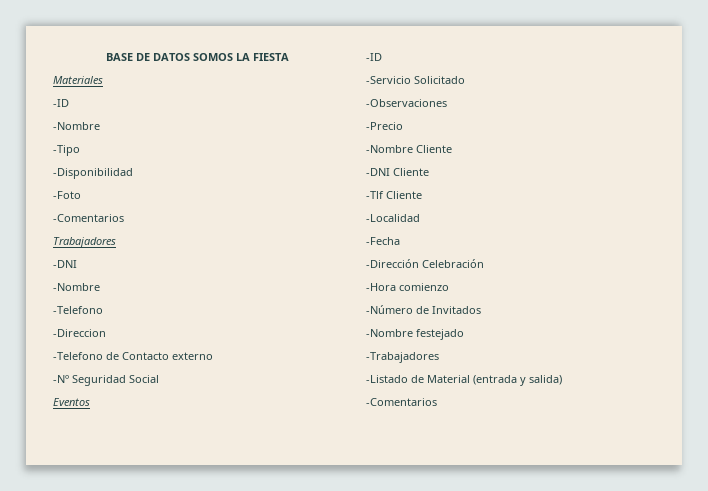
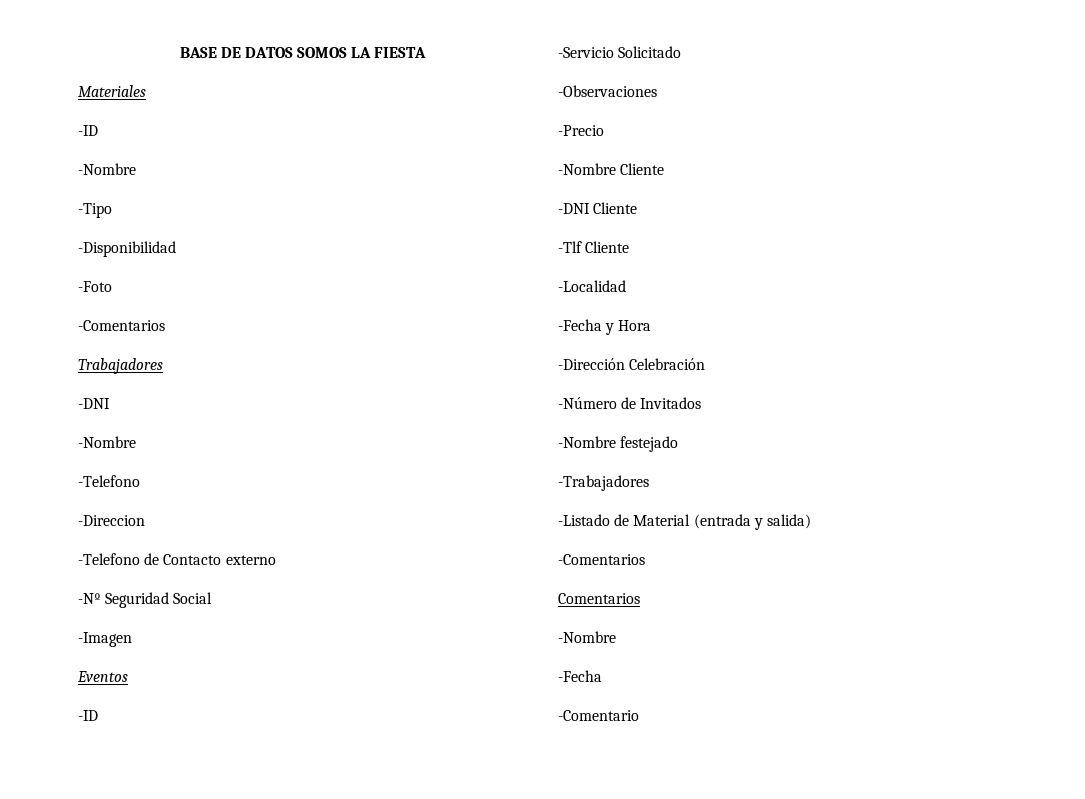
(159, 379) none -> [78,632,132,647] // -Imagen
(400, 241) none -> [605,320,652,335] y Hora
[366,283,449,291] // -Hora comienzo -> (706, 364) none
(437, 402) none -> [558,593,640,604] [558,631,616,643] [558,670,602,682] [558,710,639,721] // Comentarios // -Nombre // -Fecha // -Comentario

